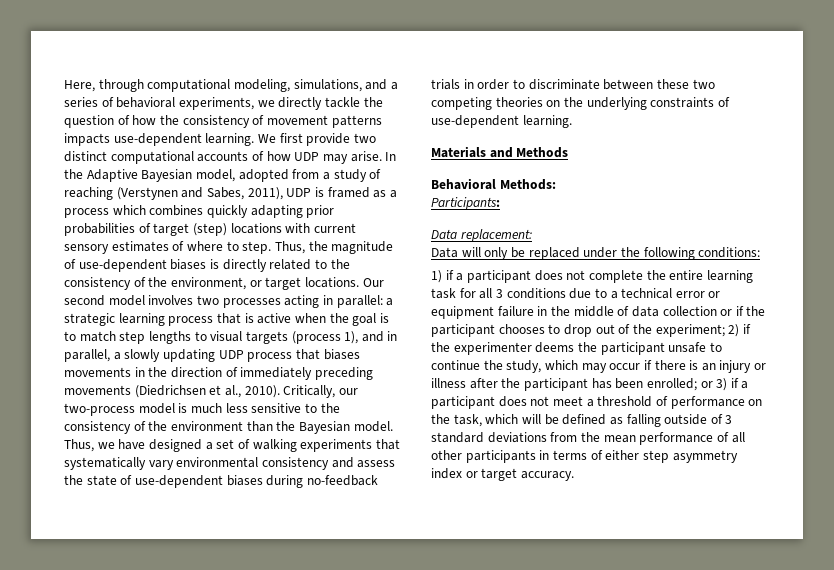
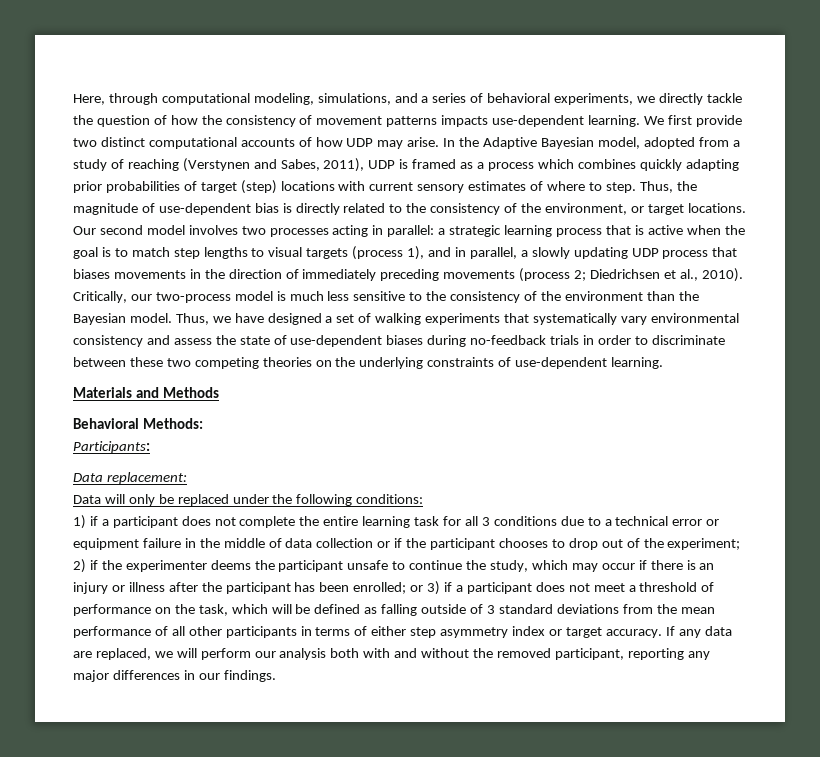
[170,259,207,270] biases -> [254,203,279,213] bias
[134,385,206,398] (Diedrichsen -> [519,268,661,282] (process 2; Diedrichsen
(574, 476) none -> [665,626,732,638] [73,648,710,660] [73,670,276,682] If any data are replaced, we will perform our analysis both with and without the removed participant, reporting any major differences in our findings.

